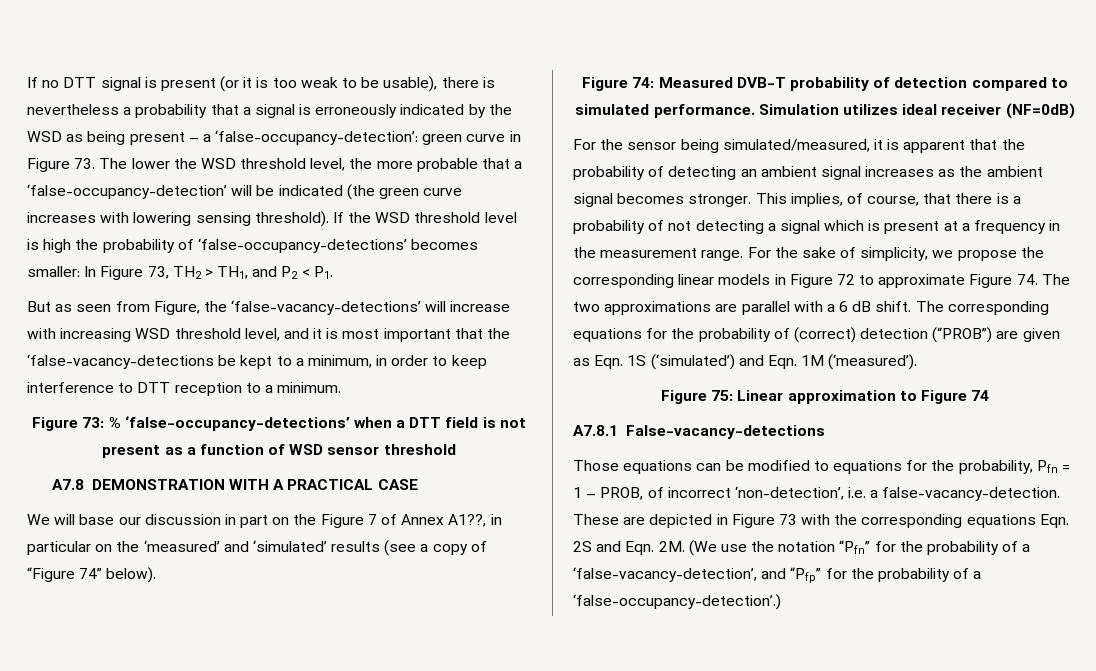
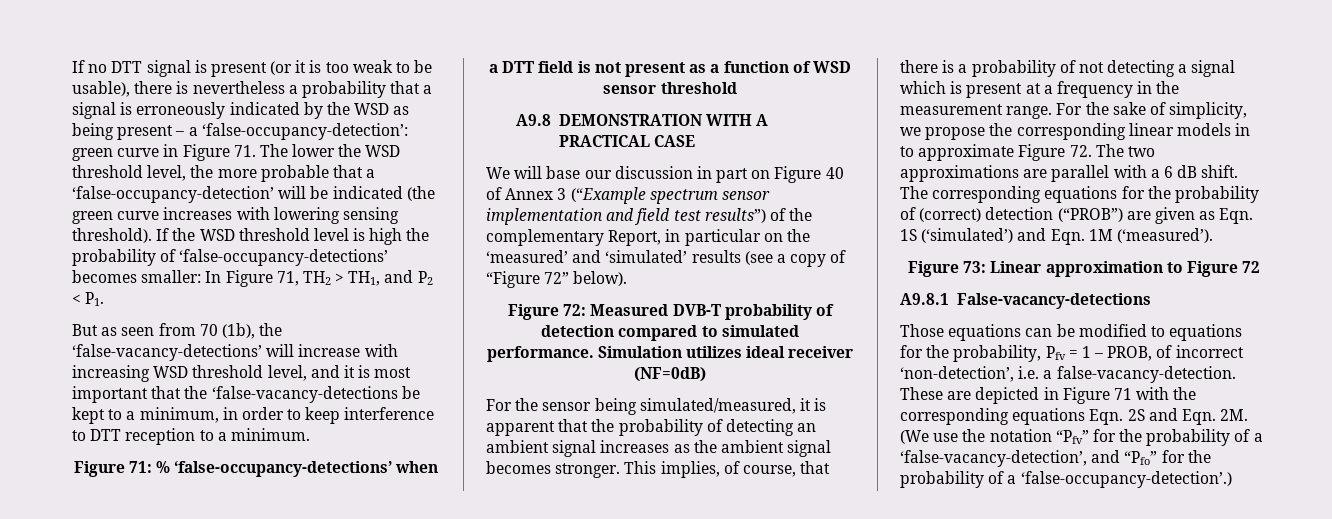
[74,158,96,169] 73. -> [233,145,256,157] 71.
[147,266,169,279] 73, -> [276,271,299,286] 71,
[153,301,200,315] Figure, -> [199,323,255,339] 70 (1b),
[82,417,105,428] 73: -> [128,461,152,473] 71:
[52,479,85,490] A7.8 -> [516,114,552,126] A9.8
[293,514,487,528] the Figure 7 of Annex A1??, -> [774,166,844,183] [486,187,770,204] [486,208,813,225] [486,229,662,246] Figure 40 of Annex 3 (“Example spectrum sensor implementation and field test results”) of the complementary Report,
[79,568,103,579] 74” -> [544,272,570,284] 72”
[632,77,655,88] 74: -> [563,304,587,316] 72:
[789,274,855,288] Figure 72 -> (1251, 129) none
[1016,274,1038,285] 74. -> [1069,145,1092,157] 72.
[711,390,734,401] 75: -> [963,261,987,273] 73:
[971,390,990,401] [573,425,618,436] 74 // A7.8.1 -> [1242,261,1261,273] [900,293,949,305] 72 // A9.8.1
[1036,460,1058,473] Pfn -> [1045,346,1066,360] Pfv
[778,514,797,525] 73 -> [1113,388,1132,400] 71
[839,540,871,554] “Pfn” -> [1055,430,1089,444] “Pfv”
[790,567,822,583] “Pfp” -> [1124,451,1158,465] “Pfo”

